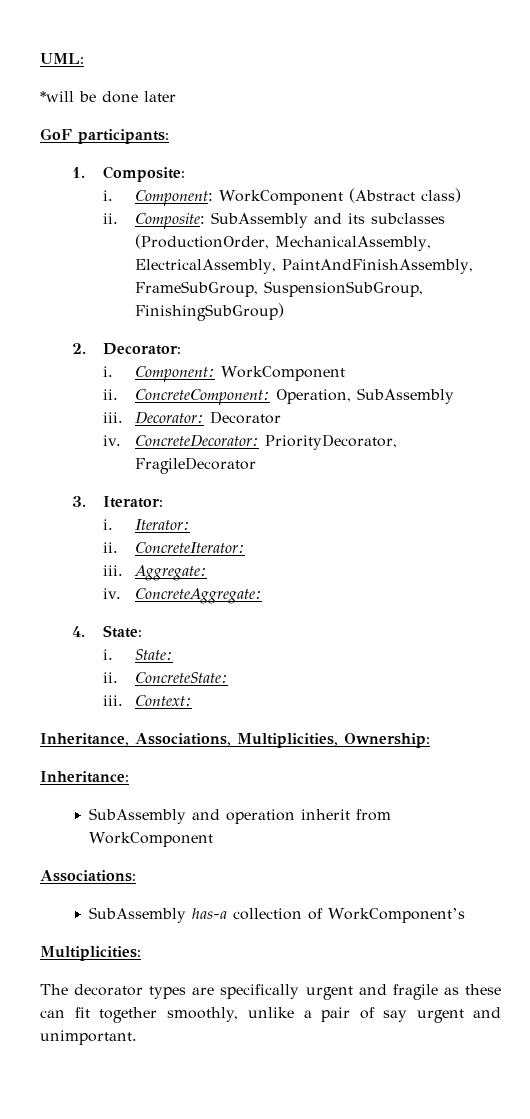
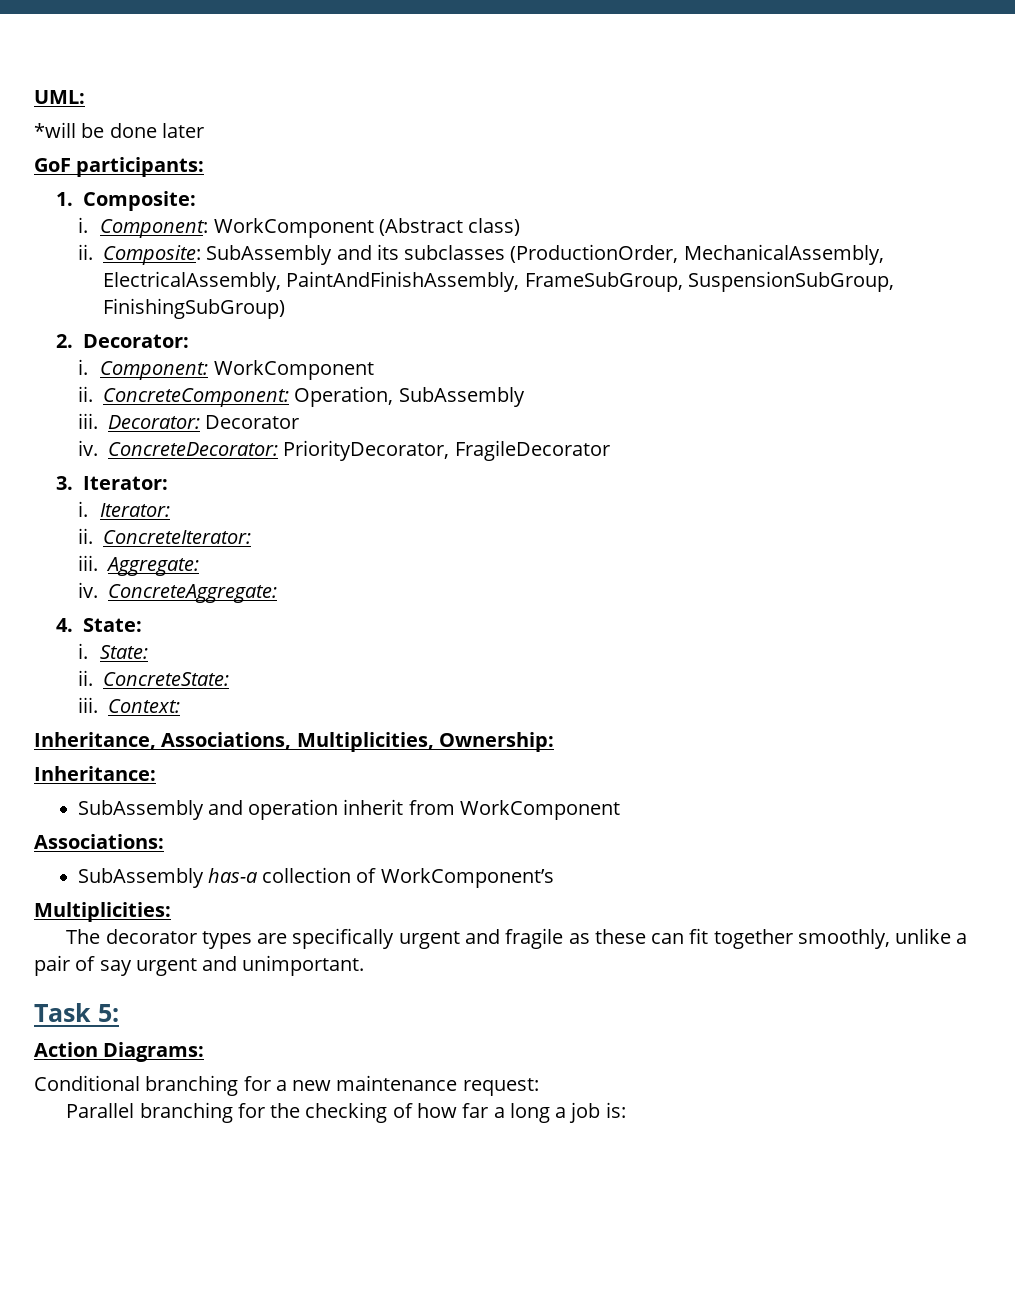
(137, 1037) none -> [34,1003,119,1022] [34,1042,205,1062] [34,1075,539,1096] [66,1102,626,1123] // Task 5: // Action Diagrams: // Conditional branching for a new maintenance request: // Parallel branching for the checking of how far a long a job is:

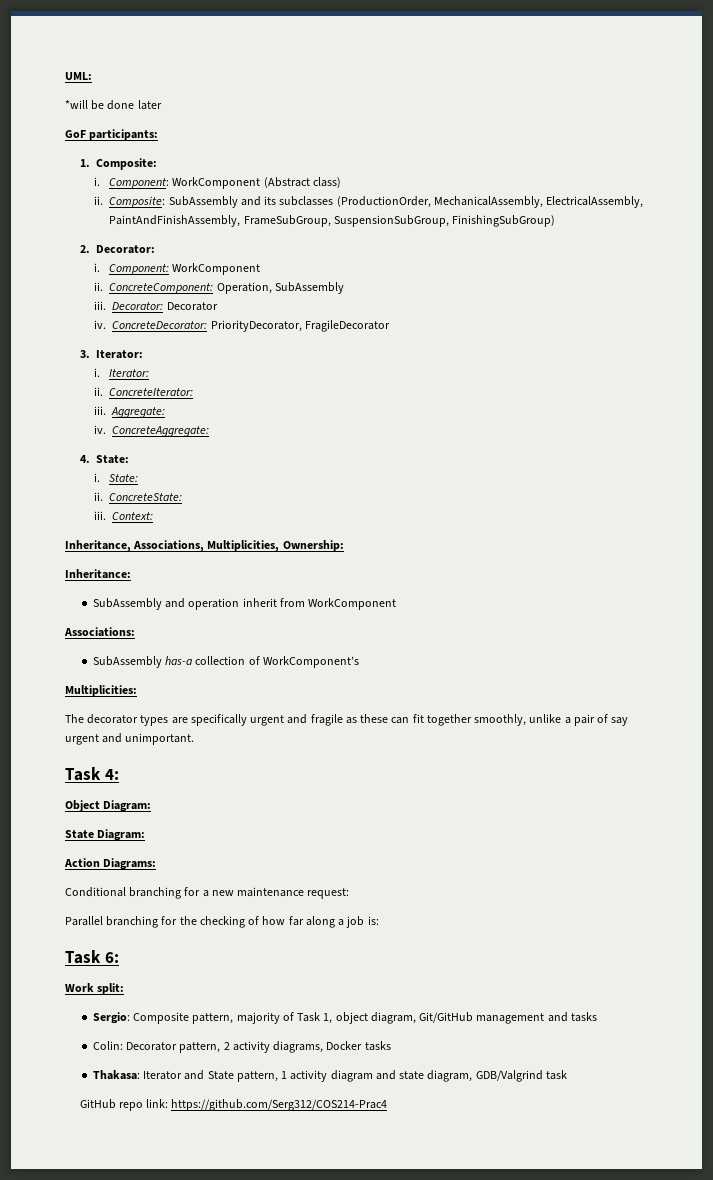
[97,1004,119,1022] 5: -> [104,769,119,780] [65,800,152,812] [65,829,146,841] 4: // Object Diagram: // State Diagram:
[493,1103,550,1123] a long -> [305,916,335,928] along
(626, 1110) none -> [65,950,119,964] [65,983,125,995] [92,1012,597,1024] [92,1041,391,1053] [92,1070,567,1082] [79,1099,388,1111] // Task 6: // Work split: // Sergio: Composite pattern, majority of Task 1, object diagram, Git/GitHub management and tasks // Colin: Decorator pattern, 2 activity diagrams, Docker tasks // Thakasa: Iterator and State pattern, 1 activity diagram and state diagram, GDB/Valgrind task // GitHub repo link: https://github.com/Serg312/COS214-Prac4

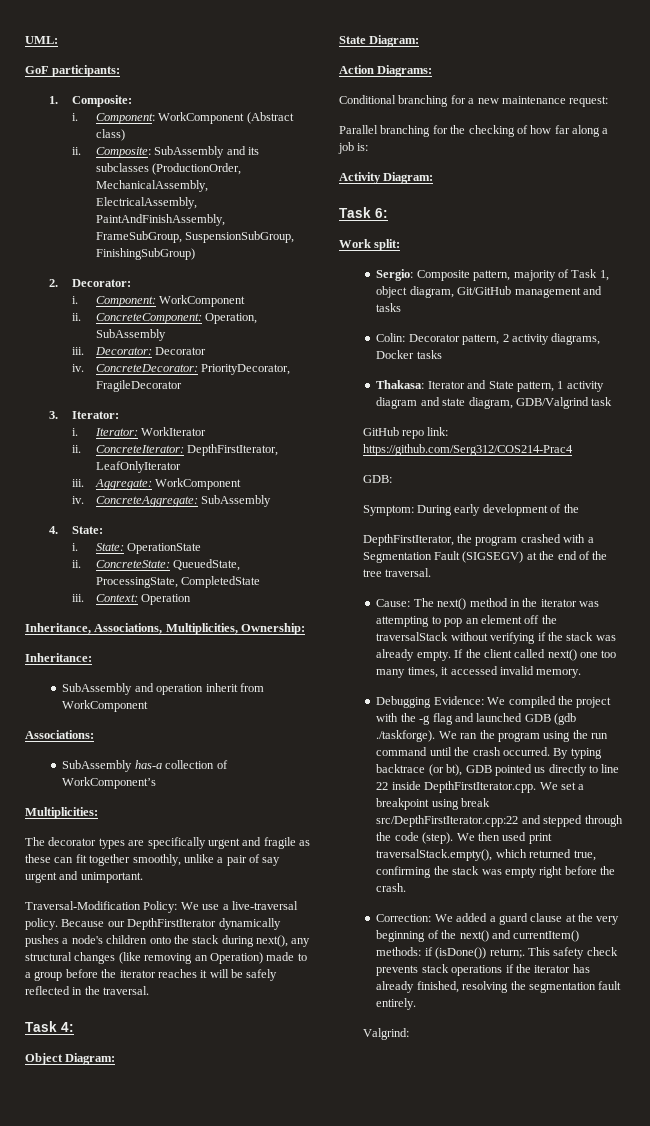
[65,100,162,110] // *will be done later -> (58, 40) none
(150, 373) none -> [141,427,207,436] WorkIterator
(194, 392) none -> [187,444,279,456] [95,461,181,473] DepthFirstIterator, LeafOnlyIterator
(166, 412) none -> [155,478,242,490] WorkComponent
(210, 431) none -> [201,495,272,507] SubAssembly
(139, 478) none -> [127,543,202,554] OperationState
(183, 497) none -> [173,559,241,571] [95,576,261,588] QueuedState, ProcessingState, CompletedState
(154, 516) none -> [141,594,192,605] Operation
(195, 739) none -> [25,901,298,913] [25,918,281,930] [25,935,311,947] [25,952,307,964] [25,969,278,981] [25,986,150,995] // Traversal-Modification Policy: We use a live-traversal policy. Because our DepthFirstIterator dynamically pushes a node's children onto the stack during next(), any structural changes (like removing an Operation) made to a group before the iterator reaches it will be safely reflected in the traversal.
(379, 920) none -> [339,172,434,184] // Activity Diagram:
(388, 1105) none -> [362,475,392,483] [362,504,579,516] [362,534,594,546] [362,551,608,563] [362,568,431,577] [376,598,599,610] [376,615,557,627] [376,632,616,644] [376,649,617,661] [376,666,582,678] [376,696,612,708] [376,713,576,725] [376,730,608,742] [376,747,602,759] [376,764,620,776] [376,781,585,793] [376,798,491,810] [376,815,623,827] [376,832,552,844] [376,849,596,861] [376,866,615,878] [376,883,407,892] [376,913,620,925] [376,930,580,942] [376,947,618,959] [376,964,590,976] [376,981,622,993] [376,998,417,1010] [362,1028,409,1040] // GDB: // Symptom: During early development of the // DepthFirstIterator, the program crashed with a Segmentation Fault (SIGSEGV) at the end of the tree traversal. // Cause: The next() method in the iterator was attempting to pop an element off the traversalStack without verifying if the stack was already empty. If the client called next() one too many times, it accessed invalid memory. // Debugging Evidence: We compiled the project with the -g flag and launched GDB (gdb ./taskforge). We ran the program using the run command until the crash occurred. By typing backtrace (or bt), GDB pointed us directly to line 22 inside DepthFirstIterator.cpp. We set a breakpoint using break src/DepthFirstIterator.cpp:22 and stepped through the code (step). We then used print traversalStack.empty(), which returned true, confirming the stack was empty right before the crash. // Correction: We added a guard clause at the very beginning of the next() and currentItem() methods: if (isDone()) return;. This safety check prevents stack operations if the iterator has already finished, resolving the segmentation fault entirely. // Valgrind:

